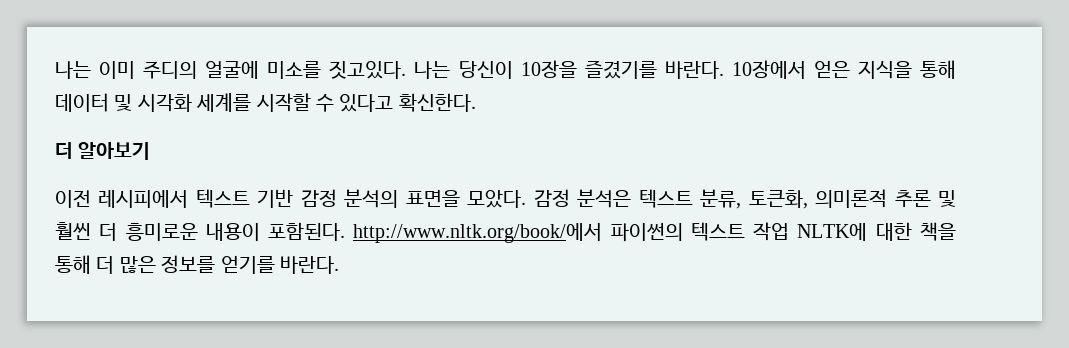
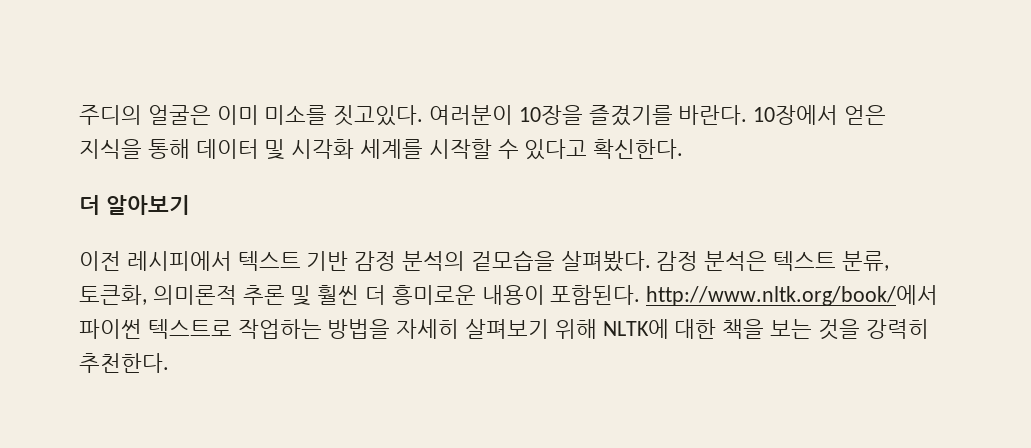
[55,61,513,79] 나는 이미 주디의 얼굴에 미소를 짓고있다. 나는 당신이 -> [79,105,514,126] 주디의 얼굴은 이미 미소를 짓고있다. 여러분이
[405,190,527,208] 표면을 모았다. -> [470,250,651,272] 겉모습을 살펴봤다.
[610,222,956,242] [55,255,339,274] 파이썬의 텍스트 작업 NLTK에 대한 책을 통해 더 많은 정보를 얻기를 바란다. -> [79,319,929,340] [79,353,169,373] 파이썬 텍스트로 작업하는 방법을 자세히 살펴보기 위해 NLTK에 대한 책을 보는 것을 강력히 추천한다.

